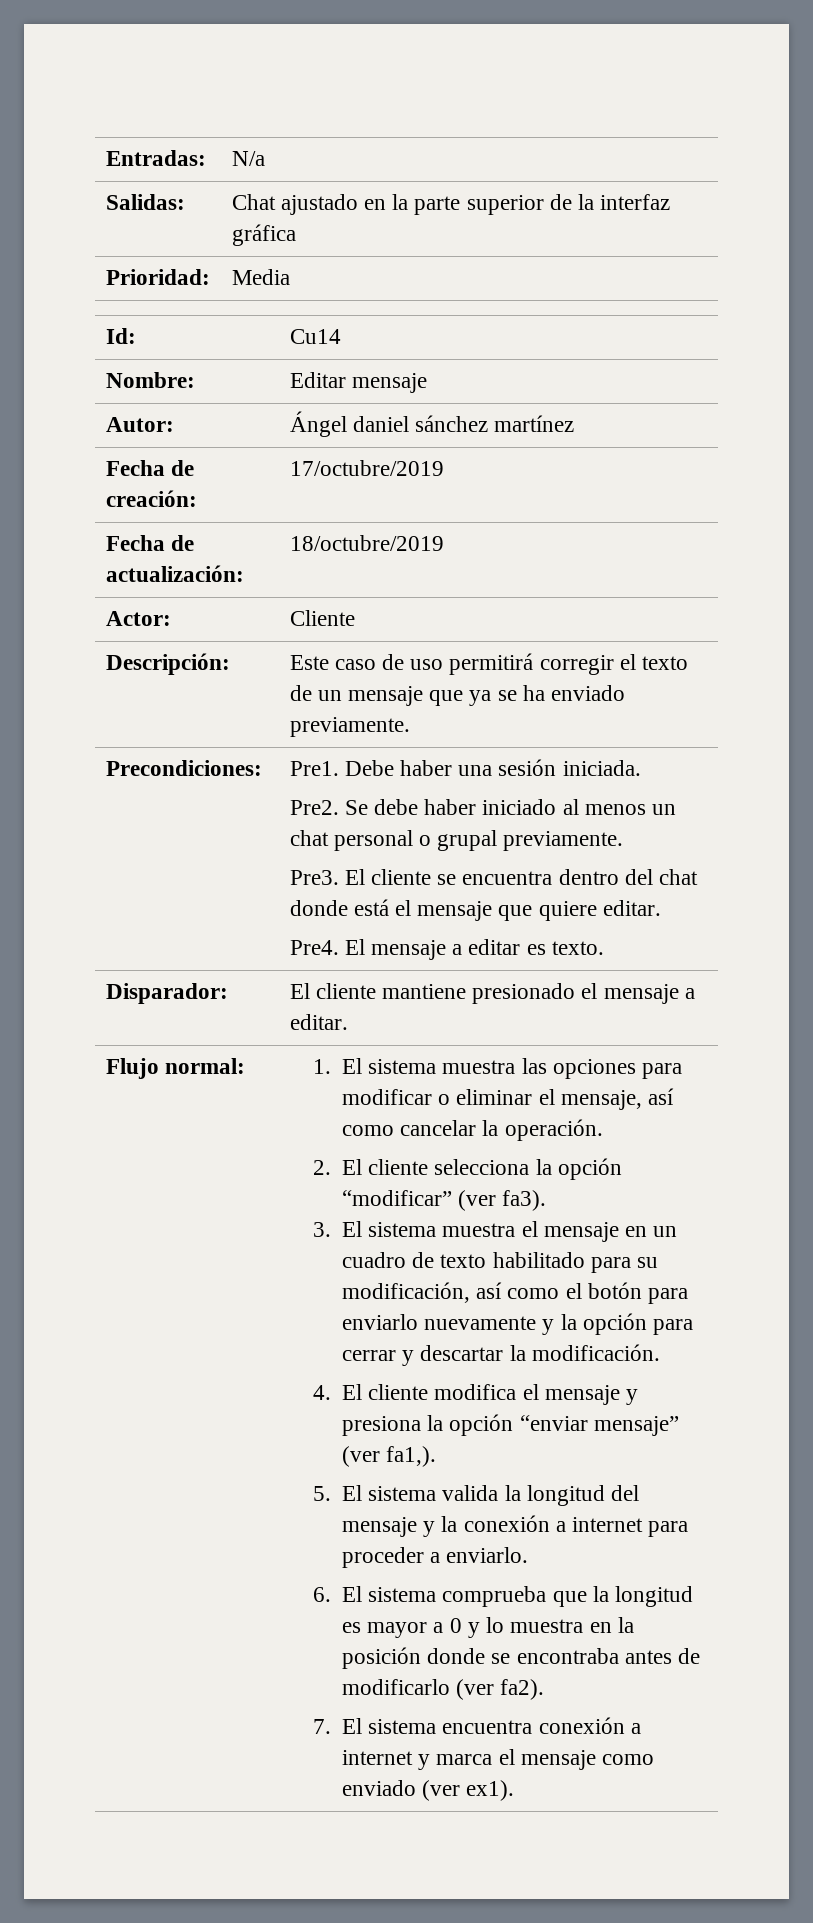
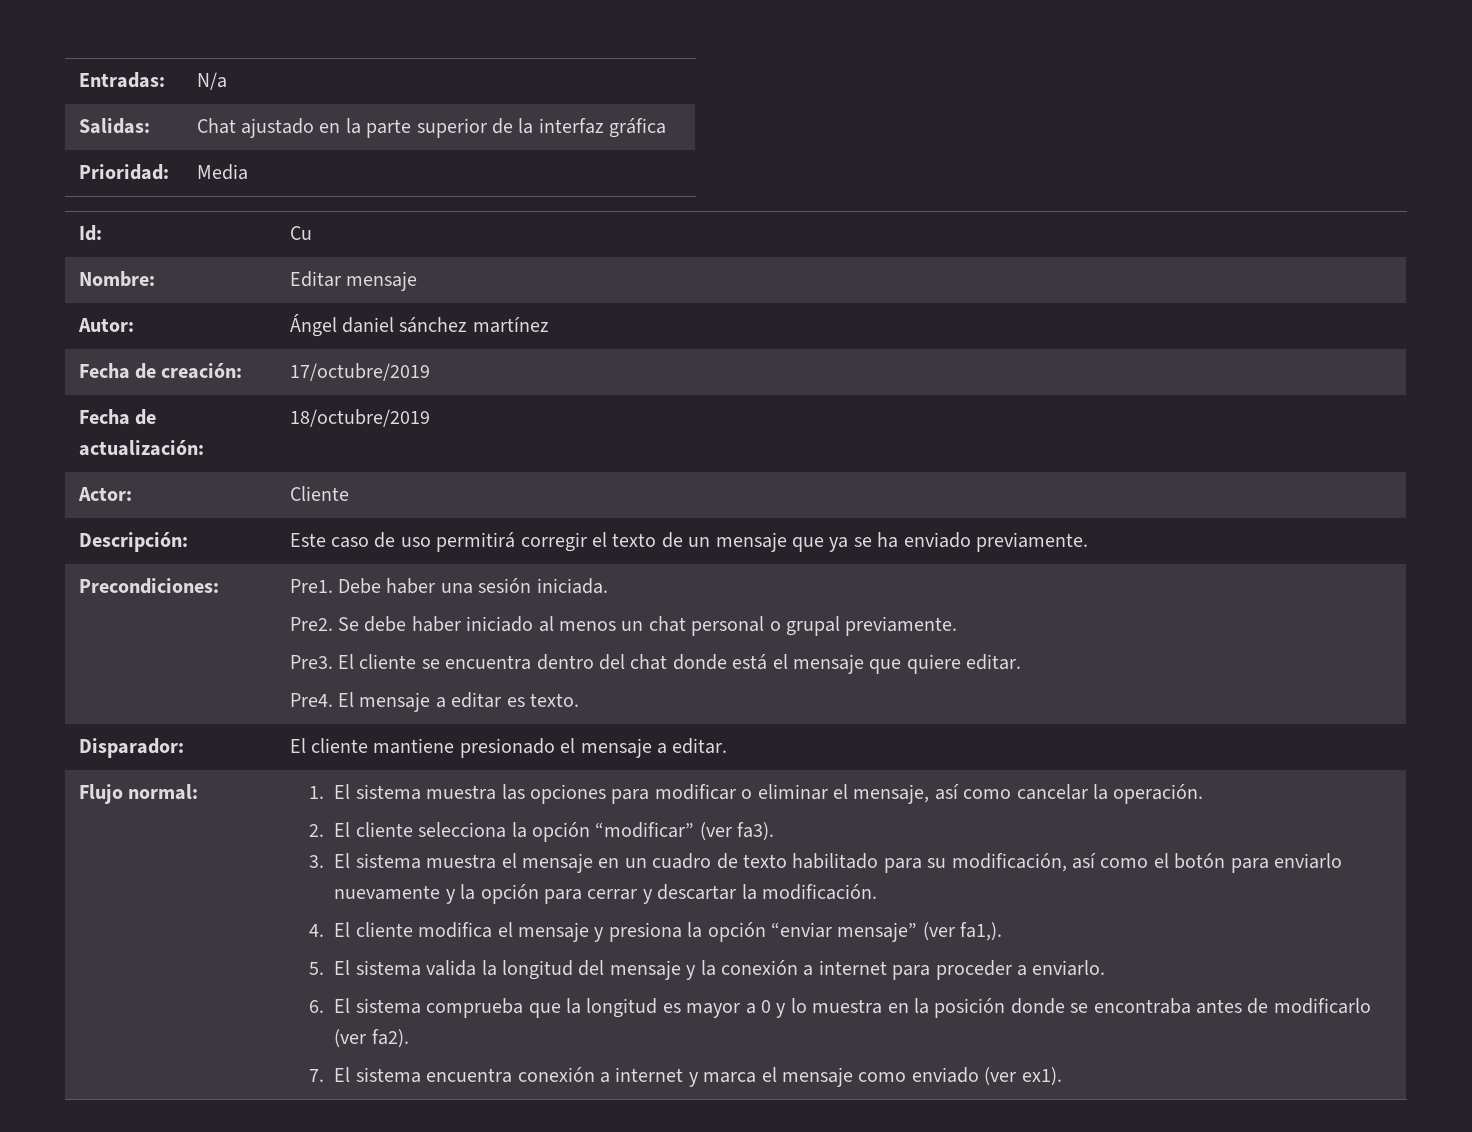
[289,329,341,344] Cu14 -> [289,226,312,240] Cu

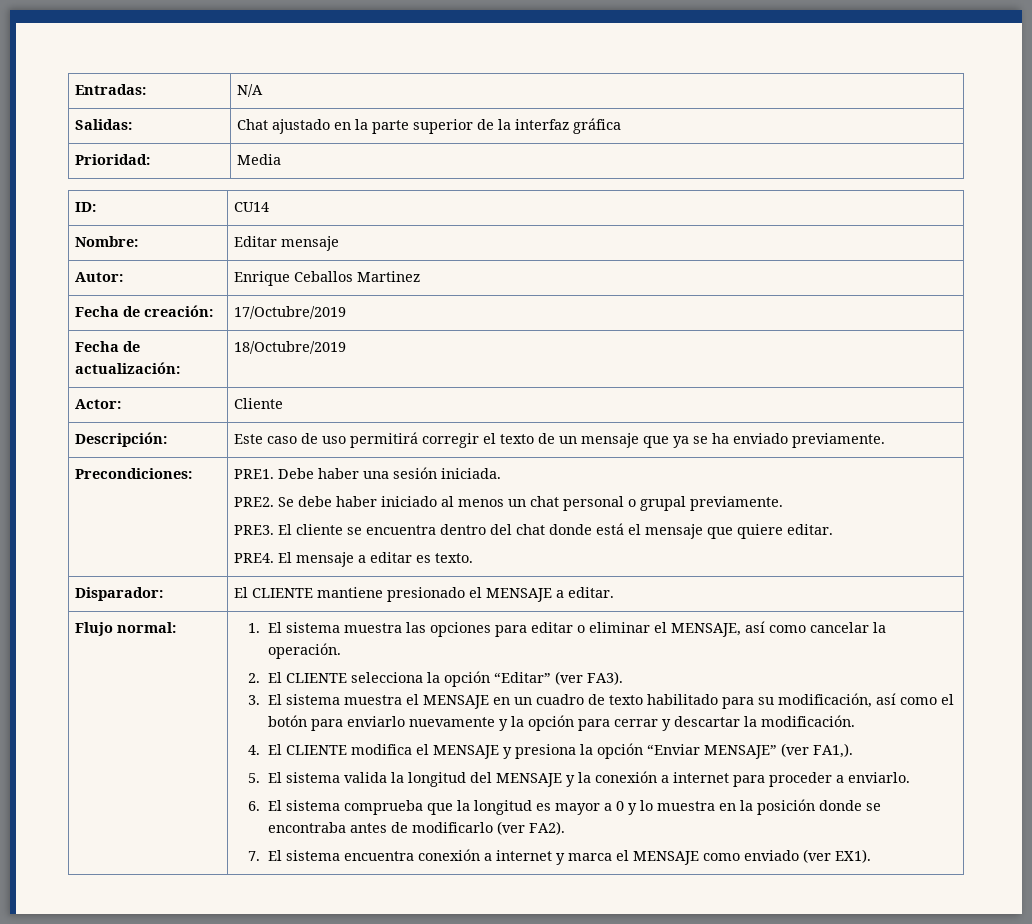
[196,72,227,90] N/a -> [237,84,264,97] N/A
[78,225,102,241] [289,226,312,240] Id: | Cu -> [75,202,97,212] [234,202,270,212] ID: | CU14
[289,314,549,337] Ángel daniel sánchez martínez -> [234,271,421,286] Enrique Ceballos Martinez
[289,363,430,381] 17/octubre/2019 -> [234,306,347,319] 17/Octubre/2019
[289,409,430,427] 18/octubre/2019 -> [234,341,347,354] 18/Octubre/2019
[289,579,333,593] Pre1. -> [234,469,275,479] PRE1.
[289,617,333,631] Pre2. -> [234,497,275,507] PRE2.
[289,655,333,669] Pre3. -> [234,525,275,535] PRE3.
[289,693,333,707] Pre4. -> [234,553,275,563] PRE4.
[310,738,368,753] cliente -> [252,588,314,598] CLIENTE
[580,738,652,758] mensaje -> [486,588,553,602] MENSAJE
[654,784,736,800] modificar -> [530,622,573,633] editar
[853,784,930,804] mensaje, -> [670,623,741,637] MENSAJE,
[355,822,413,837] cliente -> [285,673,347,683] CLIENTE
[595,822,775,841] “modificar” (ver fa3). -> [493,671,623,685] “Editar” (ver FA3).
[521,853,593,873] mensaje -> [422,695,489,709] MENSAJE
[355,922,413,937] cliente -> [285,745,347,755] CLIENTE
[517,922,589,942] mensaje -> [432,745,499,759] MENSAJE
[770,922,1003,942] “enviar mensaje” (ver fa1,). -> [646,743,853,759] “Enviar MENSAJE” (ver FA1,).
[609,960,681,980] mensaje -> [495,773,562,787] MENSAJE
[371,1029,409,1048] fa2). -> [528,821,565,835] FA2).
[781,1067,853,1087] mensaje -> [632,851,699,865] MENSAJE
[1021,1067,1062,1086] ex1). -> [834,849,871,863] EX1).

